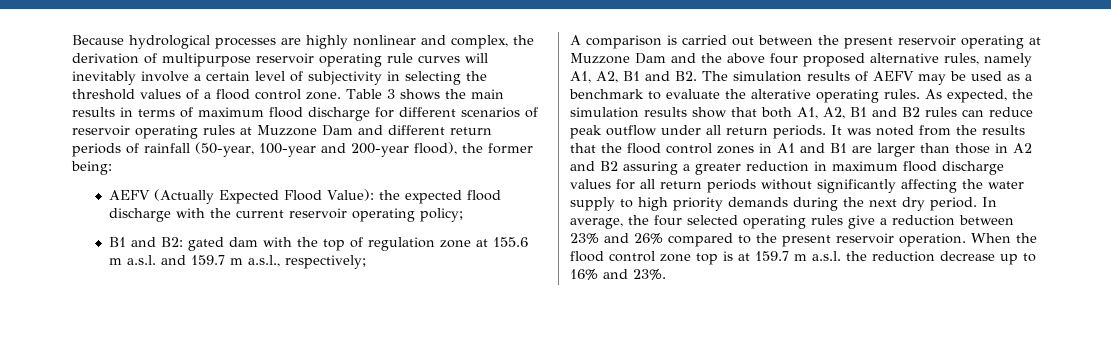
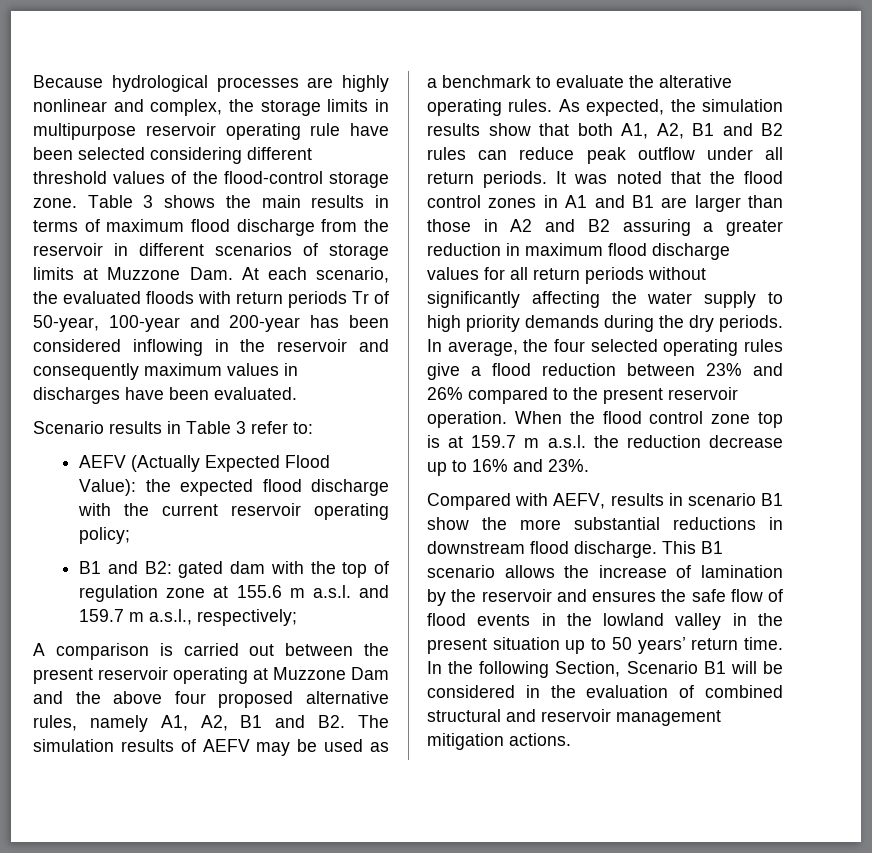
[72,53,157,64] derivation of -> [260,99,389,116] storage limits in
[418,53,488,63] [72,71,487,85] [72,89,301,100] curves will inevitably involve a certain level of subjectivity in selecting the threshold values of a flood control -> [350,123,389,136] [33,147,312,164] [33,171,389,188] have been selected considering different threshold values of the flood-control storage
[375,107,538,118] [72,125,492,139] [72,142,533,157] [71,161,112,175] for different scenarios of reservoir operating rules at Muzzone Dam and different return periods of rainfall (50-year, 100-year and 200-year flood), the former being: -> [321,219,389,232] [33,243,389,260] [33,267,389,283] [33,291,389,308] [33,315,390,332] [33,339,390,356] [33,363,298,380] [33,387,297,404] [33,421,313,434] from the reservoir in different scenarios of storage limits at Muzzone Dam. At each scenario, the evaluated floods with return periods Tr of 50-year, 100-year and 200-year has been considered inflowing in the reservoir and consequently maximum values in discharges have been evaluated. // Scenario results in Table 3 refer to:
[919,125,1025,136] from the results -> (662, 177) none
[869,197,977,211] next dry period. -> [689,315,783,332] dry periods.
(887, 221) none -> [492,363,531,376] flood
(666, 274) none -> [427,493,783,510] [427,517,783,530] [427,541,723,558] [427,565,783,578] [427,589,783,606] [427,613,783,630] [427,637,783,654] [427,661,783,678] [427,685,783,698] [427,709,721,726] [427,733,571,750] // Compared with AEFV, results in scenario B1 show the more substantial reductions in downstream flood discharge. This B1 scenario allows the increase of lamination by the reservoir and ensures the safe flow of flood events in the lowland valley in the present situation up to 50 years’ return time. In the following Section, Scenario B1 will be considered in the evaluation of combined structural and reservoir management mitigation actions.

